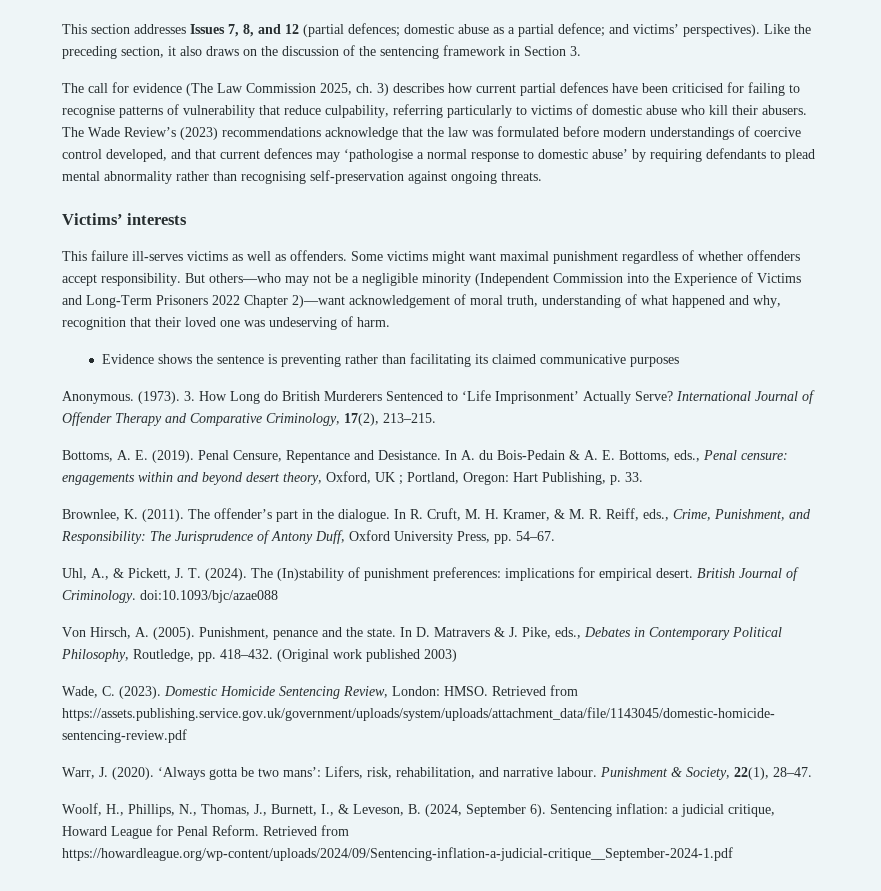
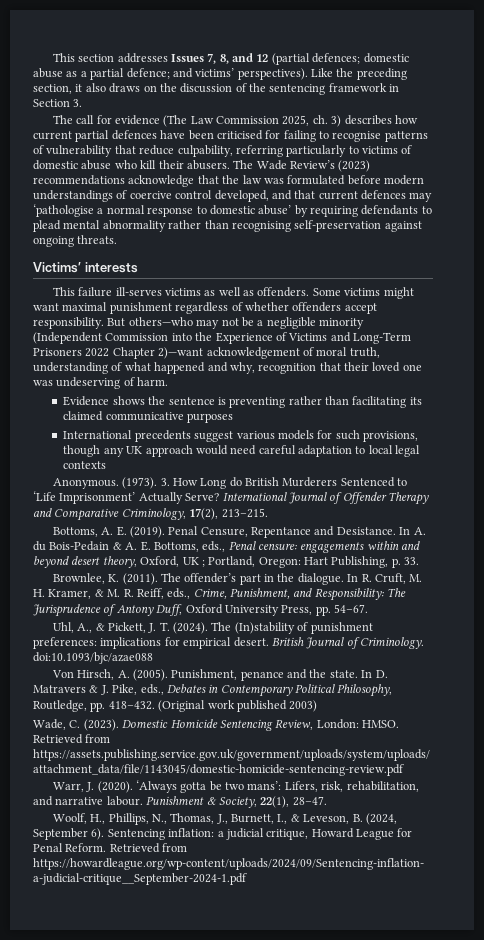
(679, 362) none -> [63,430,419,442] [63,445,421,457] [63,461,107,469] // International precedents suggest various models for such provisions, though any UK approach would need careful adaptation to local legal contexts

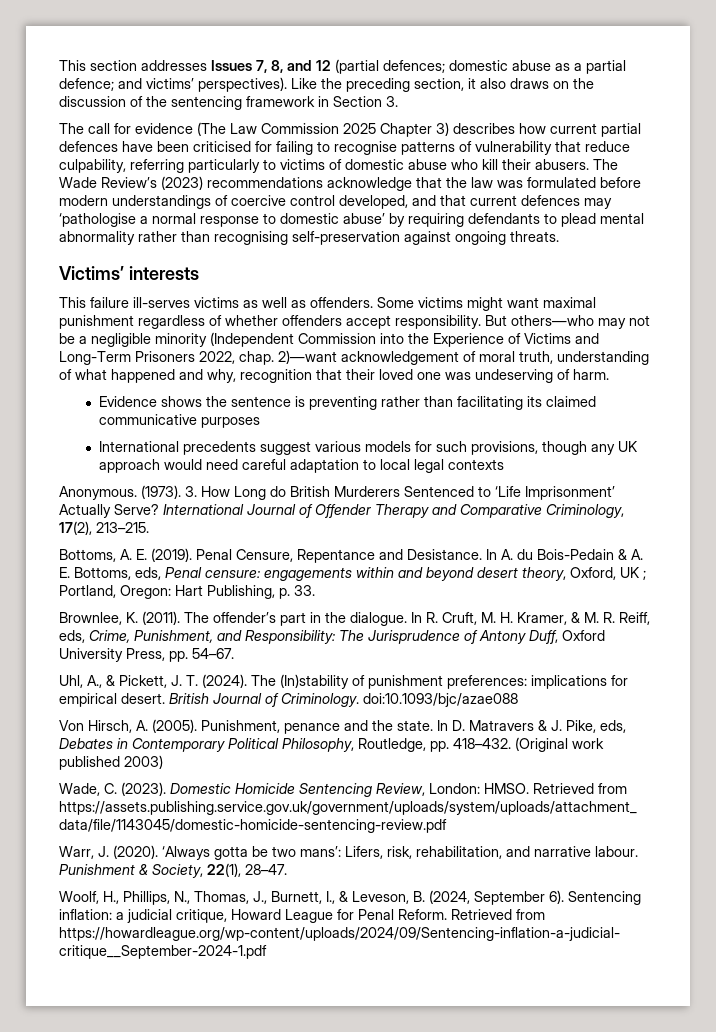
[282,115,328,126] 2025, ch. -> [343,123,432,137] 2025 Chapter
[85,347,155,359] 2022 Chapter -> [199,351,274,365] 2022, chap.
[202,541,226,552] eds., -> [135,567,161,580] eds,
[167,588,191,599] eds., -> [59,630,85,643] eds,
[140,684,164,695] eds., -> [600,720,626,733] eds,

